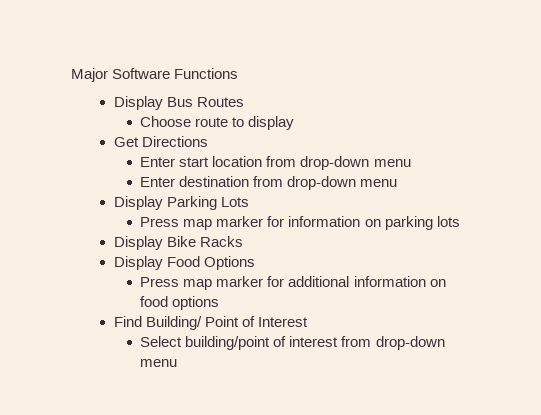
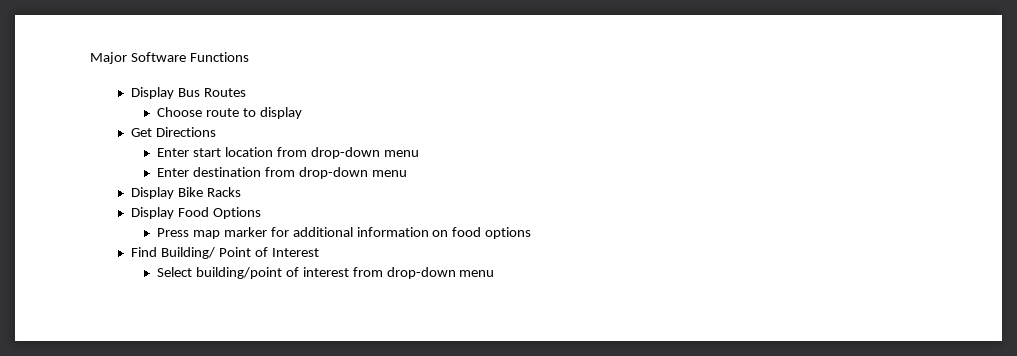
[113,196,249,210] [140,216,460,230] // Display Parking Lots // Press map marker for information on parking lots -> (407, 173) none

